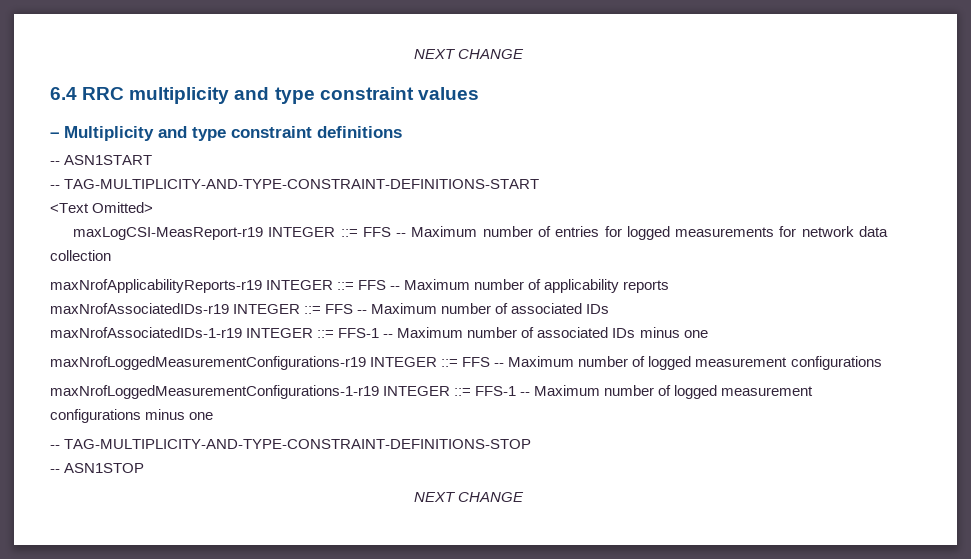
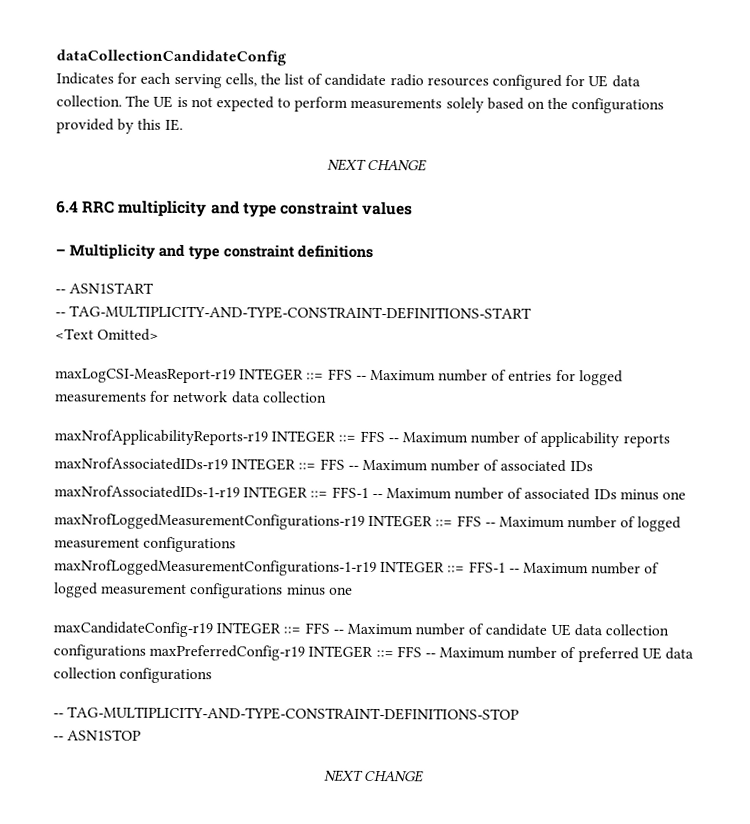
(413, 54) none -> [56,49,286,66] [56,72,641,90] [56,95,665,114] [56,118,183,134] dataCollectionCandidateConfig // Indicates for each serving cells, the list of candidate radio resources configured for UE data collection. The UE is not expected to perform measurements solely based on the configurations provided by this IE. //
(214, 416) none -> [53,621,670,638] [53,644,695,663] [53,667,213,684] // maxCandidateConfig-r19 INTEGER ::= FFS -- Maximum number of candidate UE data collection configurations maxPreferredConfig-r19 INTEGER ::= FFS -- Maximum number of preferred UE data collection configurations

